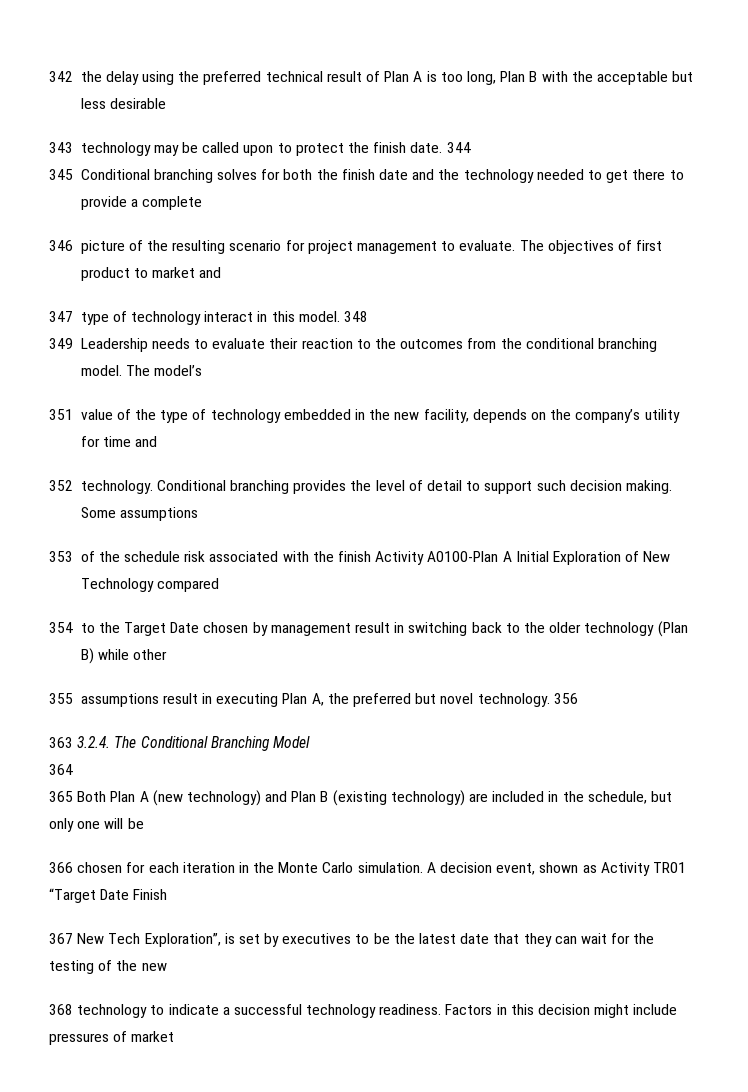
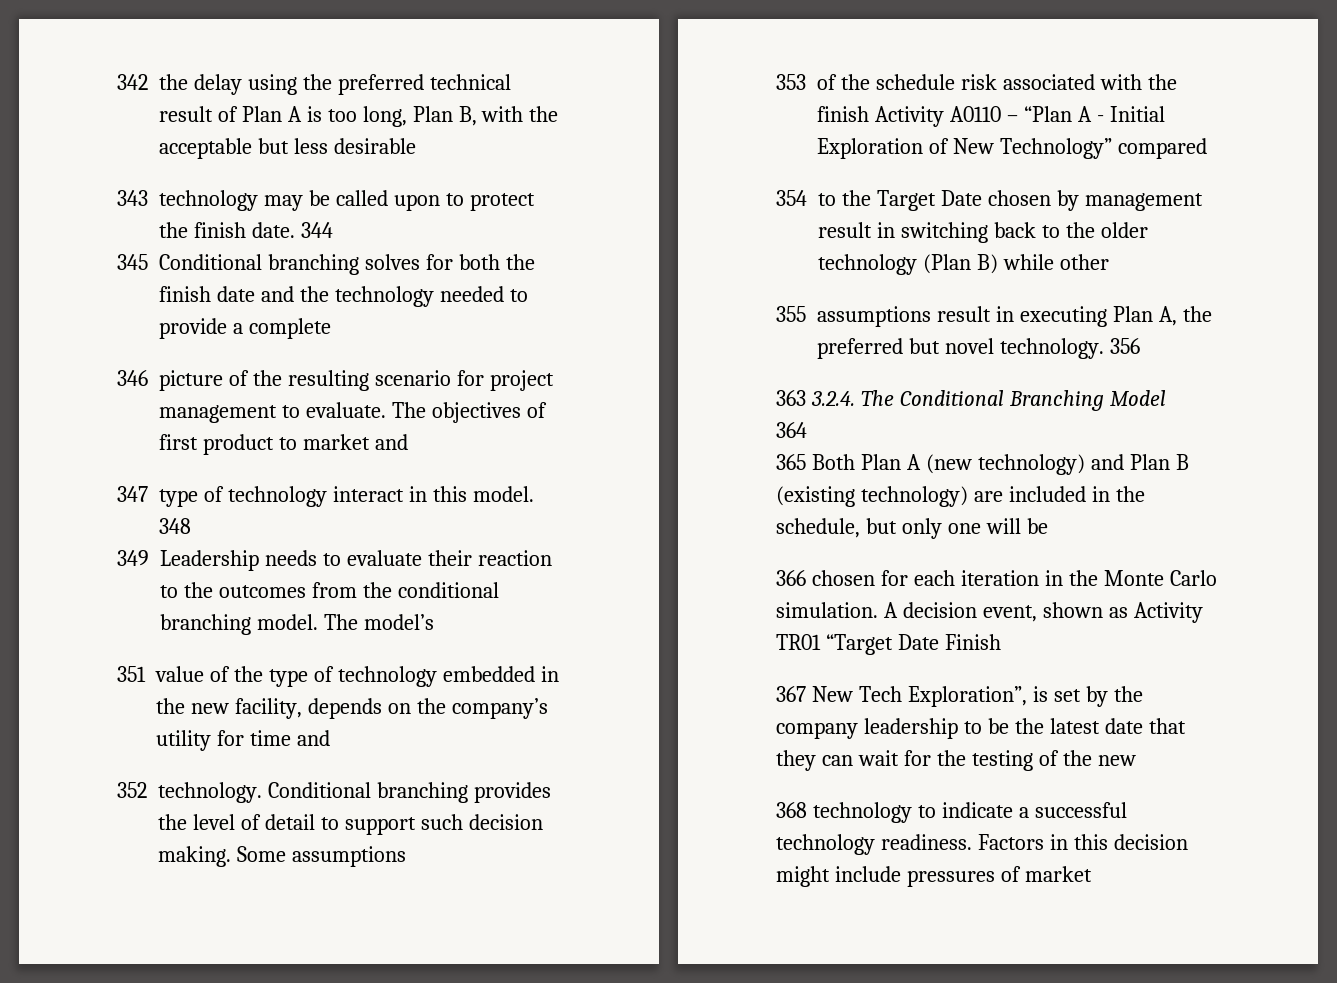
[529,71,538,82] B -> [458,106,477,126] B,
[606,169,684,183] get there to -> (528, 295) none
[427,551,512,562] A0100-Plan A -> [949,106,1104,122] A0110 – “Plan A -
[80,578,154,592] Technology -> [999,138,1112,159] Technology”
[282,933,352,944] executives -> [1113,686,1143,702] [776,718,958,739] the company leadership

